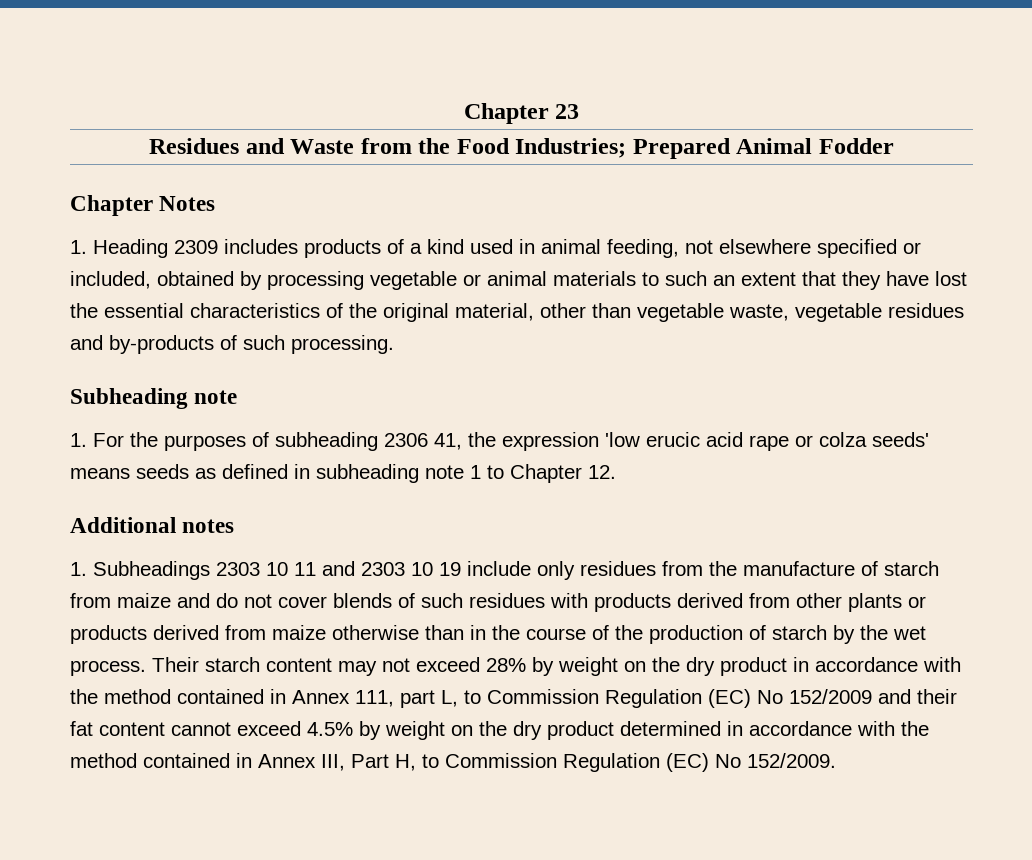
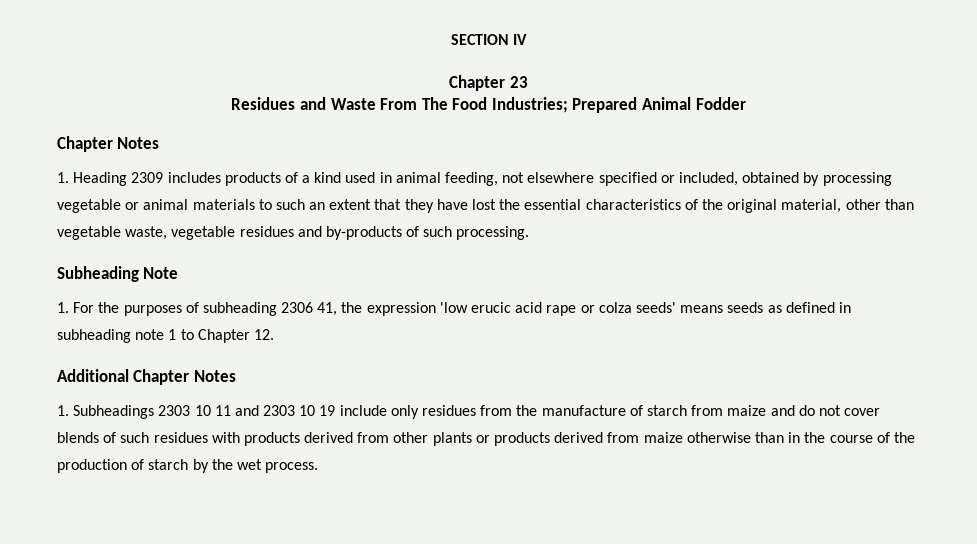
(463, 113) none -> [450,34,528,45] SECTION IV //
[360,138,451,154] from the -> [380,97,448,110] From The
[194,390,238,404] note -> [143,267,179,279] Note
[182,519,235,533] notes -> [133,369,236,385] Chapter Notes
[152,657,961,676] [70,689,957,708] [70,721,929,740] [70,753,836,772] Their starch content may not exceed 28% by weight on the dry product in accordance with the method contained in Annex 111, part L, to Commission Regulation (EC) No 152/2009 and their fat content cannot exceed 4.5% by weight on the dry product determined in accordance with the method contained in Annex III, Part H, to Commission Regulation (EC) No 152/2009. -> (319, 467) none

